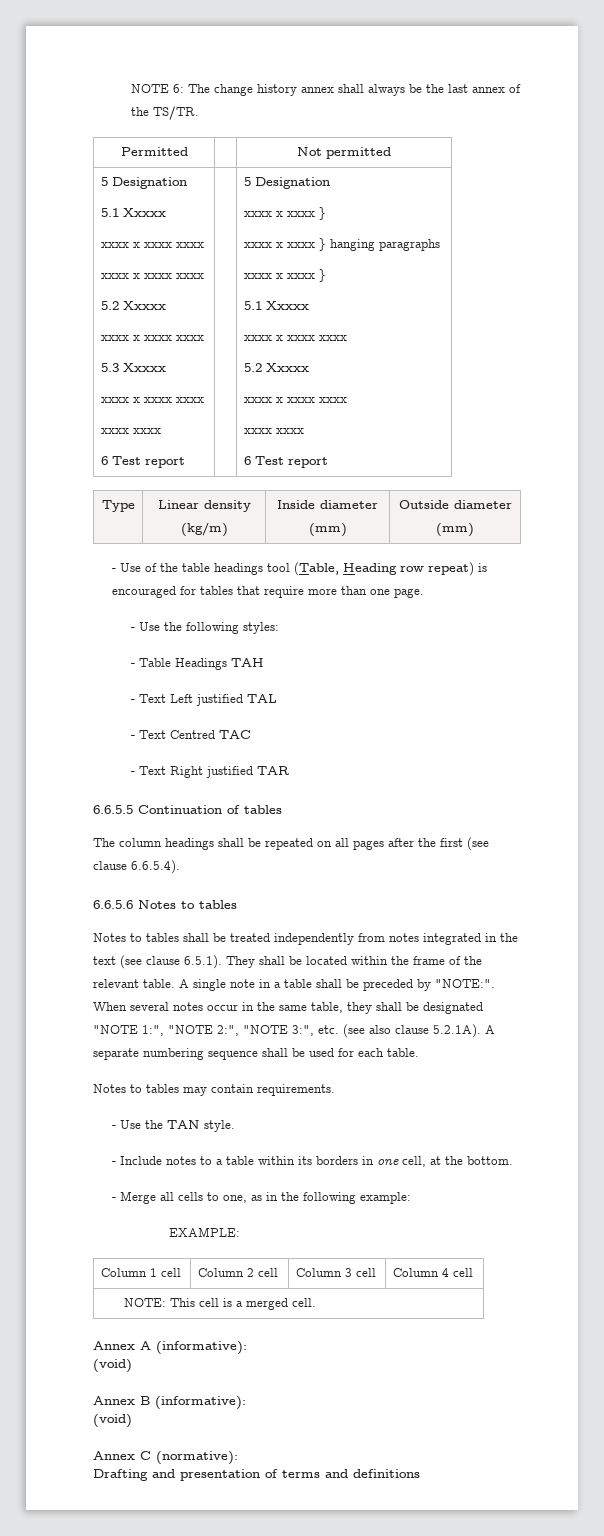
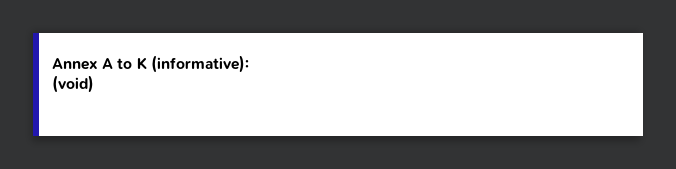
[130,84,521,96] [130,106,199,120] [120,147,188,156] [297,147,391,159] [100,177,187,189] [100,208,166,217] [100,242,204,248] [100,273,204,279] [100,301,166,310] [100,335,204,341] [100,363,166,372] [100,397,204,403] [100,428,161,434] [100,456,185,468] [243,177,330,189] [243,207,326,220] [243,238,440,251] [243,269,326,282] [243,301,309,310] [243,335,347,341] [243,363,309,372] [243,397,347,403] [243,428,304,434] [243,456,328,468] [101,500,135,512] [157,500,251,512] [180,522,228,537] [277,500,378,509] [308,523,347,537] [398,500,512,509] [436,523,474,537] [111,562,487,576] [111,586,424,598] [130,622,279,634] [130,658,264,670] [130,694,277,706] [130,730,251,739] [130,766,289,778] [93,805,282,814] [93,837,489,851] [93,860,180,874] [93,900,237,909] [93,933,518,945] [93,955,482,969] [93,979,495,991] [93,1002,483,1014] [93,1024,495,1038] [93,1048,419,1060] [93,1084,335,1096] [111,1120,235,1132] [111,1156,513,1167] [111,1191,411,1204] [168,1227,240,1237] [100,1268,181,1277] [197,1268,278,1277] [295,1268,376,1277] [392,1268,473,1277] [123,1298,316,1310] [93,1341,247,1355] [93,1359,132,1373] [93,1396,246,1410] [93,1414,132,1428] [93,1451,238,1465] [93,1469,420,1481] NOTE 6: The change history annex shall always be the last annex of the TS/TR. // Permitted | | Not permitted // 5 Designation // 5.1 Xxxxx // xxxx x xxxx xxxx // xxxx x xxxx xxxx // 5.2 Xxxxx // xxxx x xxxx xxxx // 5.3 Xxxxx // xxxx x xxxx xxxx // xxxx xxxx // 6 Test report | | 5 Designation // xxxx x xxxx } // xxxx x xxxx } hanging paragraphs // xxxx x xxxx } // 5.1 Xxxxx // xxxx x xxxx xxxx // 5.2 Xxxxx // xxxx x xxxx xxxx // xxxx xxxx // 6 Test report // Type | Linear density (kg/m) | Inside diameter (mm) | Outside diameter (mm) // - Use of the table headings tool (Table, Heading row repeat) is encouraged for tables that require more than one page. // - Use the following styles: // - Table Headings TAH // - Text Left justified TAL // - Text Centred TAC // - Text Right justified TAR // 6.6.5.5 Continuation of tables // The column headings shall be repeated on all pages after the first (see clause 6.6.5.4). // 6.6.5.6 Notes to tables // Notes to tables shall be treated independently from notes integrated in the text (see clause 6.5.1). They shall be located within the frame of the relevant table. A single note in a table shall be preceded by "NOTE:". When several notes occur in the same table, they shall be designated "NOTE 1:", "NOTE 2:", "NOTE 3:", etc. (see also clause 5.2.1A). A separate numbering sequence shall be used for each table. // Notes to tables may contain requirements. // - Use the TAN style. // - Include notes to a table within its borders in one cell, at the bottom. // - Merge all cells to one, as in the following example: // EXAMPLE: // Column 1 cell | Column 2 cell | Column 3 cell | Column 4 cell // NOTE: This cell is a merged cell. // Annex A (informative): // (void) // Annex B (informative): // (void) // Annex C (normative): // Drafting and presentation of terms and definitions -> [52,55,249,73] [52,75,94,93] Annex A to K (informative): // (void)

